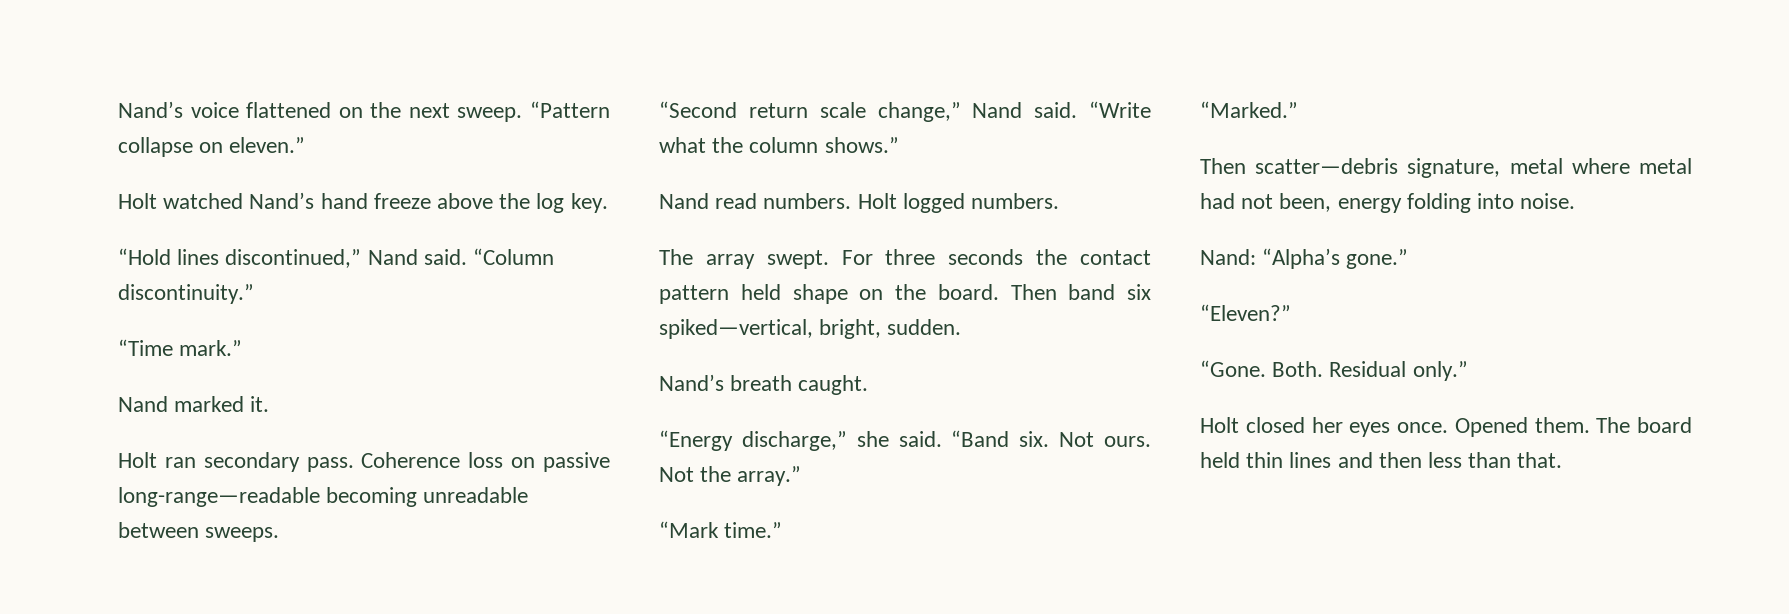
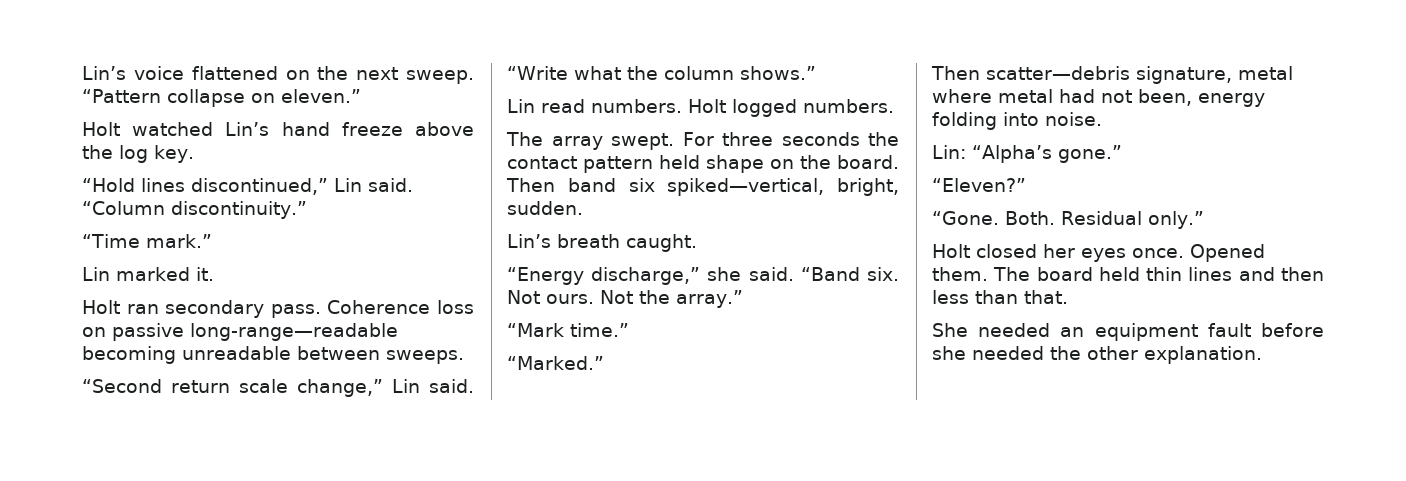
[118,101,183,118] Nand’s -> [82,66,126,80] Lin’s
[249,192,315,209] Nand’s -> [225,122,270,136] Lin’s
[367,249,418,265] Nand -> [334,178,362,192] Lin
[118,396,168,412] Nand -> [82,267,110,281] Lin
[972,102,1023,118] Nand -> [392,379,420,393] Lin
[659,193,709,209] Nand -> [507,99,535,113] Lin
[659,374,724,391] Nand’s -> [507,234,551,248] Lin’s
[1200,249,1256,265] Nand: -> [932,145,966,159] Lin:
(1563, 460) none -> [932,323,1324,341] [932,346,1262,364] // She needed an equipment fault before she needed the other explanation.

